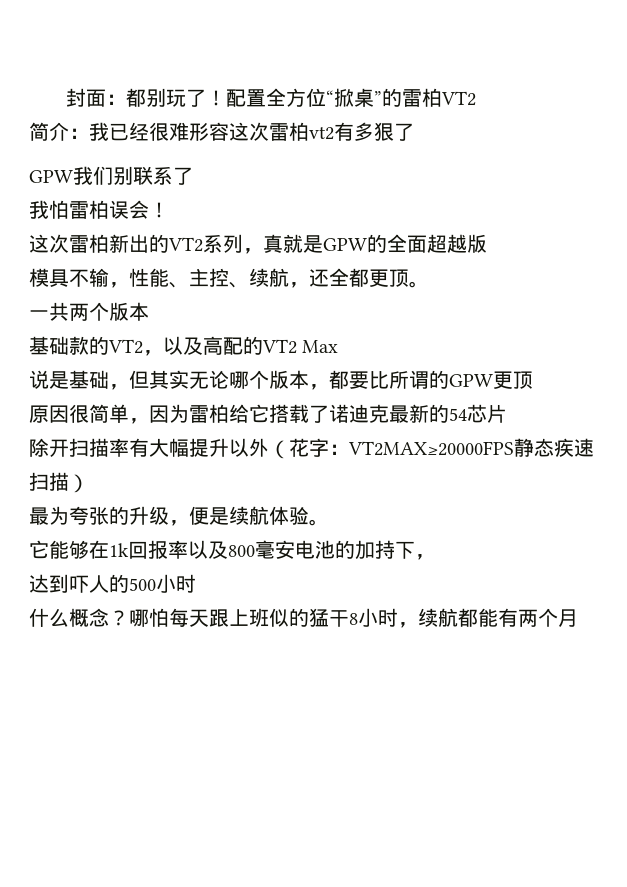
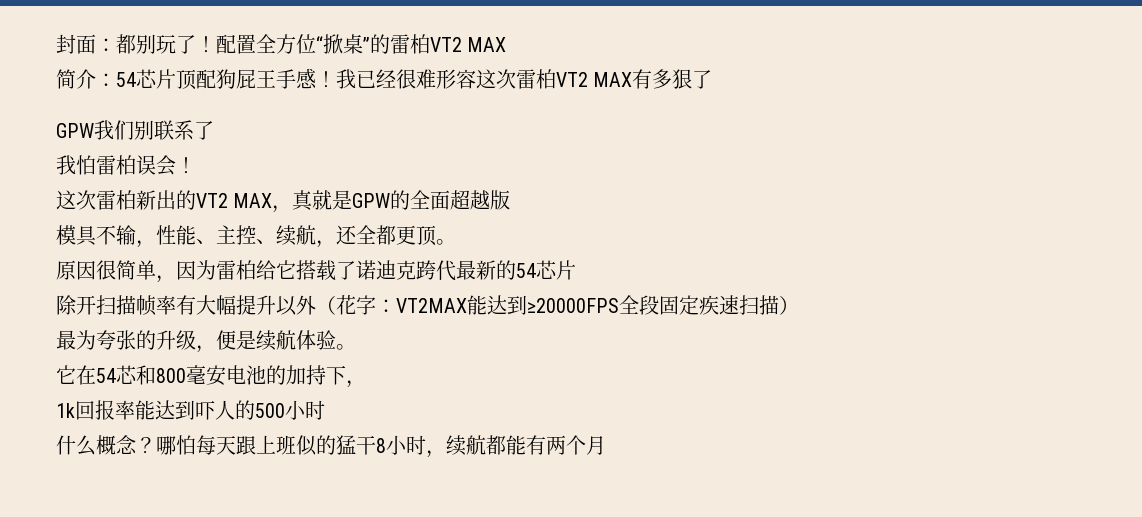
(476, 98) none -> [467,37,507,52] MAX
(89, 133) none -> [116,68,336,90] 54芯片顶配狗屁王手感！
[309,126,334,140] vt2 -> [556,72,633,87] VT2 MAX
[203,234,243,253] 系列 -> [233,193,273,208] MAX
[29,302,149,321] [29,336,339,356] [29,370,533,390] // 一共两个版本 // 基础款的VT2，以及高配的VT2 Max // 说是基础，但其实无论哪个版本，都要比所谓的GPW更顶 -> (456, 242) none
(389, 413) none -> [416,260,456,281] 跨代
(109, 447) none -> [136,295,157,316] 帧
[348,438,554,457] VT2MAX≥20000FPS静态 -> [396,295,699,315] VT2MAX能达到≥20000FPS全段固定
[49,540,228,559] 能够在1k回报率以及 -> [76,365,156,385] 在54芯和
(435, 557) none -> [56,400,155,420] 1k回报率能

